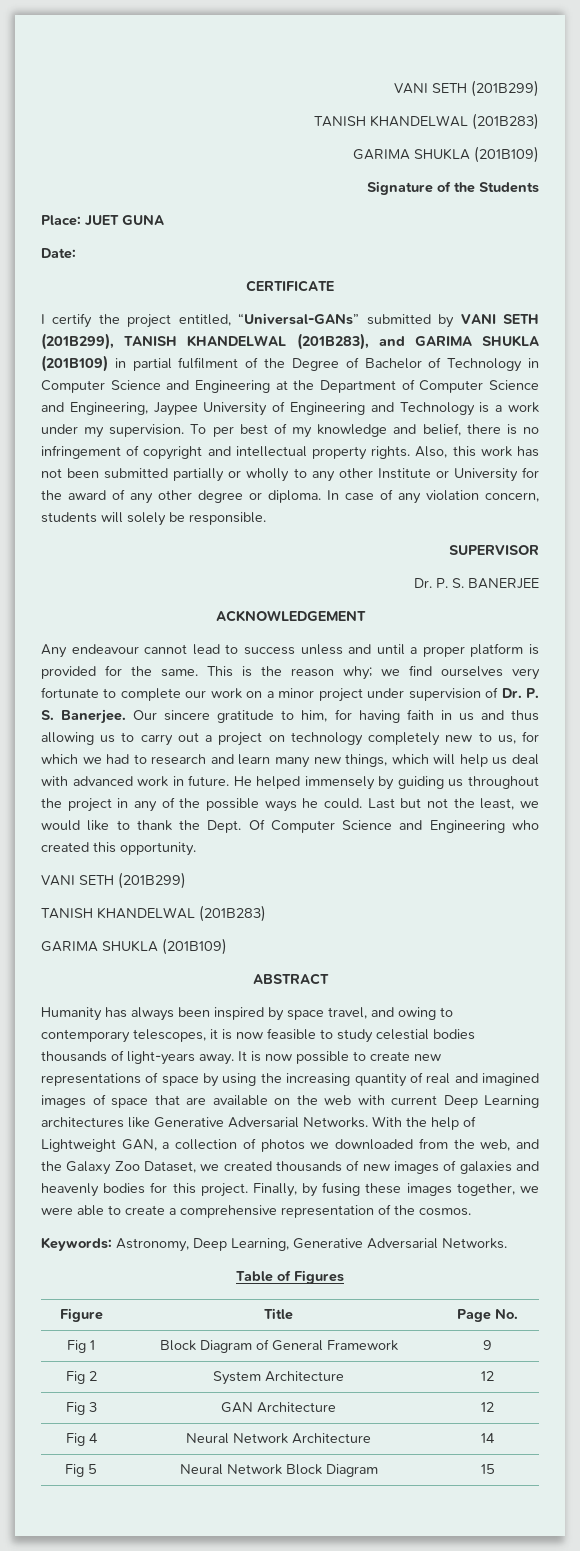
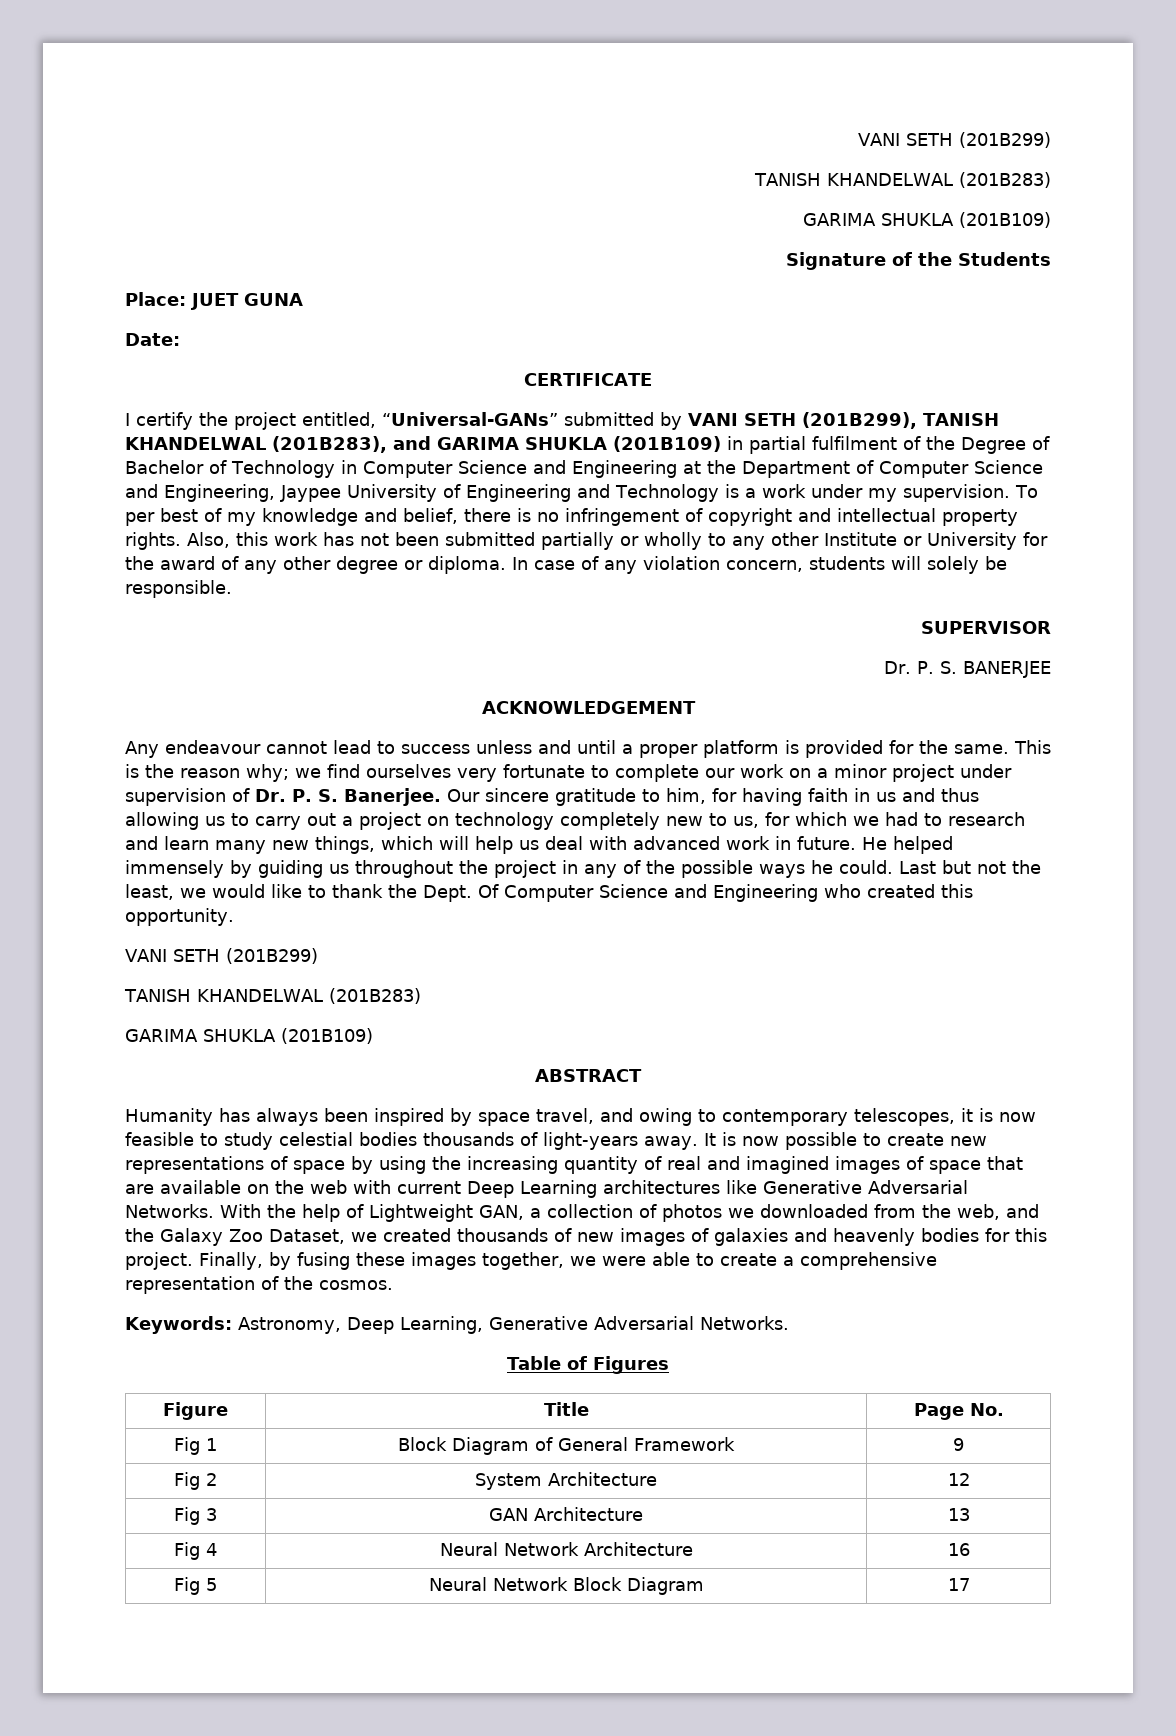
[481,1402,494,1412] 12 -> [947,1508,970,1521] 13
[481,1433,495,1443] 14 -> [947,1543,970,1556] 16
[480,1464,495,1474] 15 -> [947,1578,970,1591] 17

